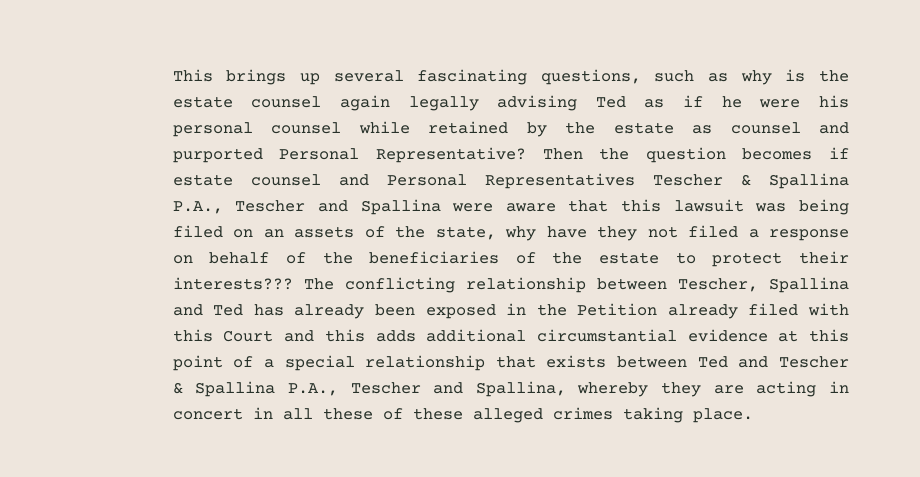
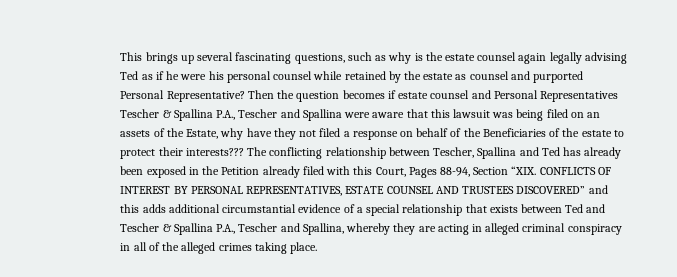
[435,226,496,240] state, -> [186,129,219,139] Estate,
[369,251,500,264] beneficiaries -> [482,128,546,137] Beneficiaries
[223,330,274,342] Court -> [375,166,611,178] [120,186,586,196] Court, Pages 88-94, Section “XIX. CONFLICTS OF INTEREST BY PERSONAL REPRESENTATIVES, ESTATE COUNSEL AND TRUSTEES DISCOVERED”
[778,329,849,342] [172,355,223,371] at this point -> (342, 208) none
[172,407,463,420] concert in all these of these -> [485,223,622,235] [120,242,180,251] alleged criminal conspiracy in all of the

